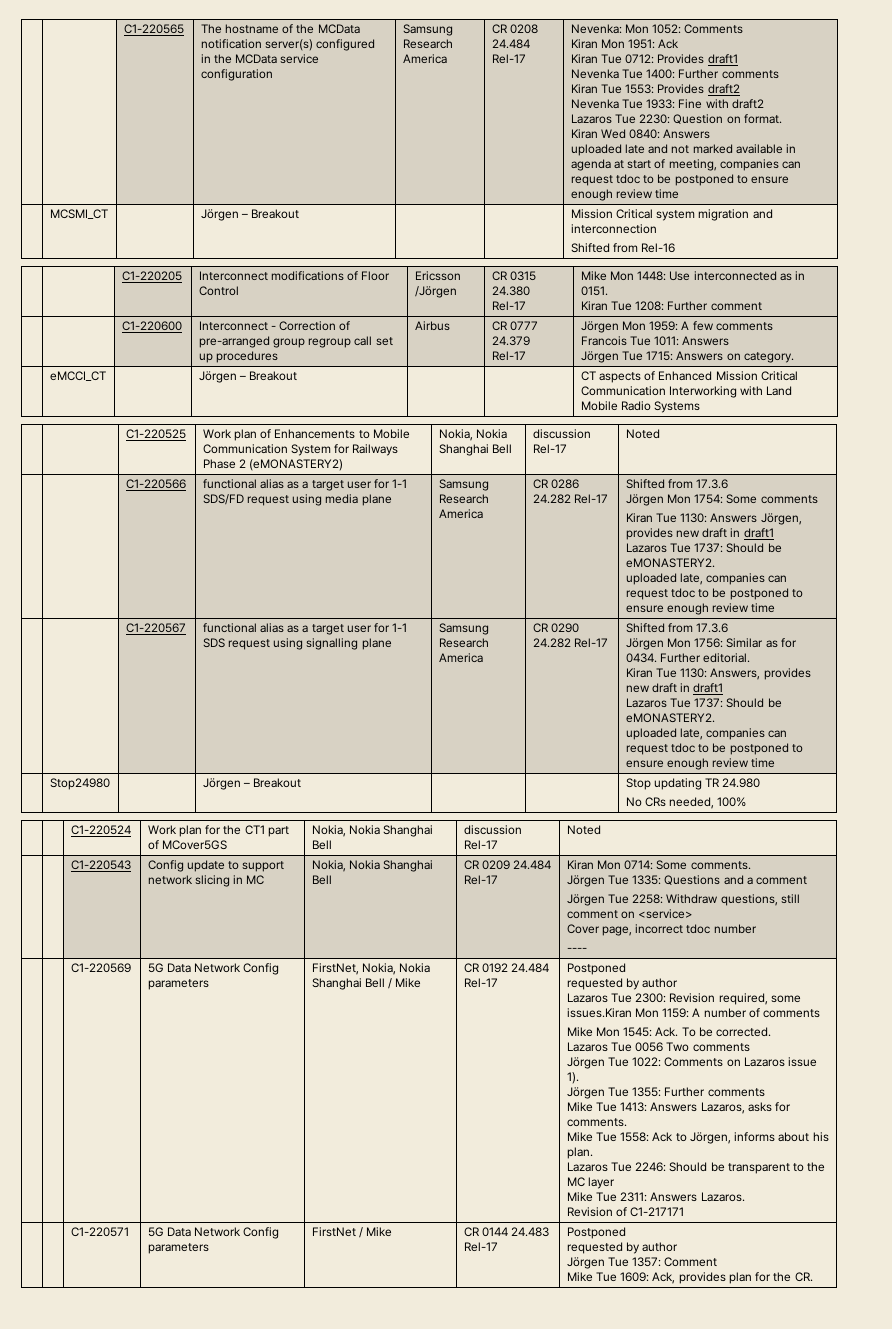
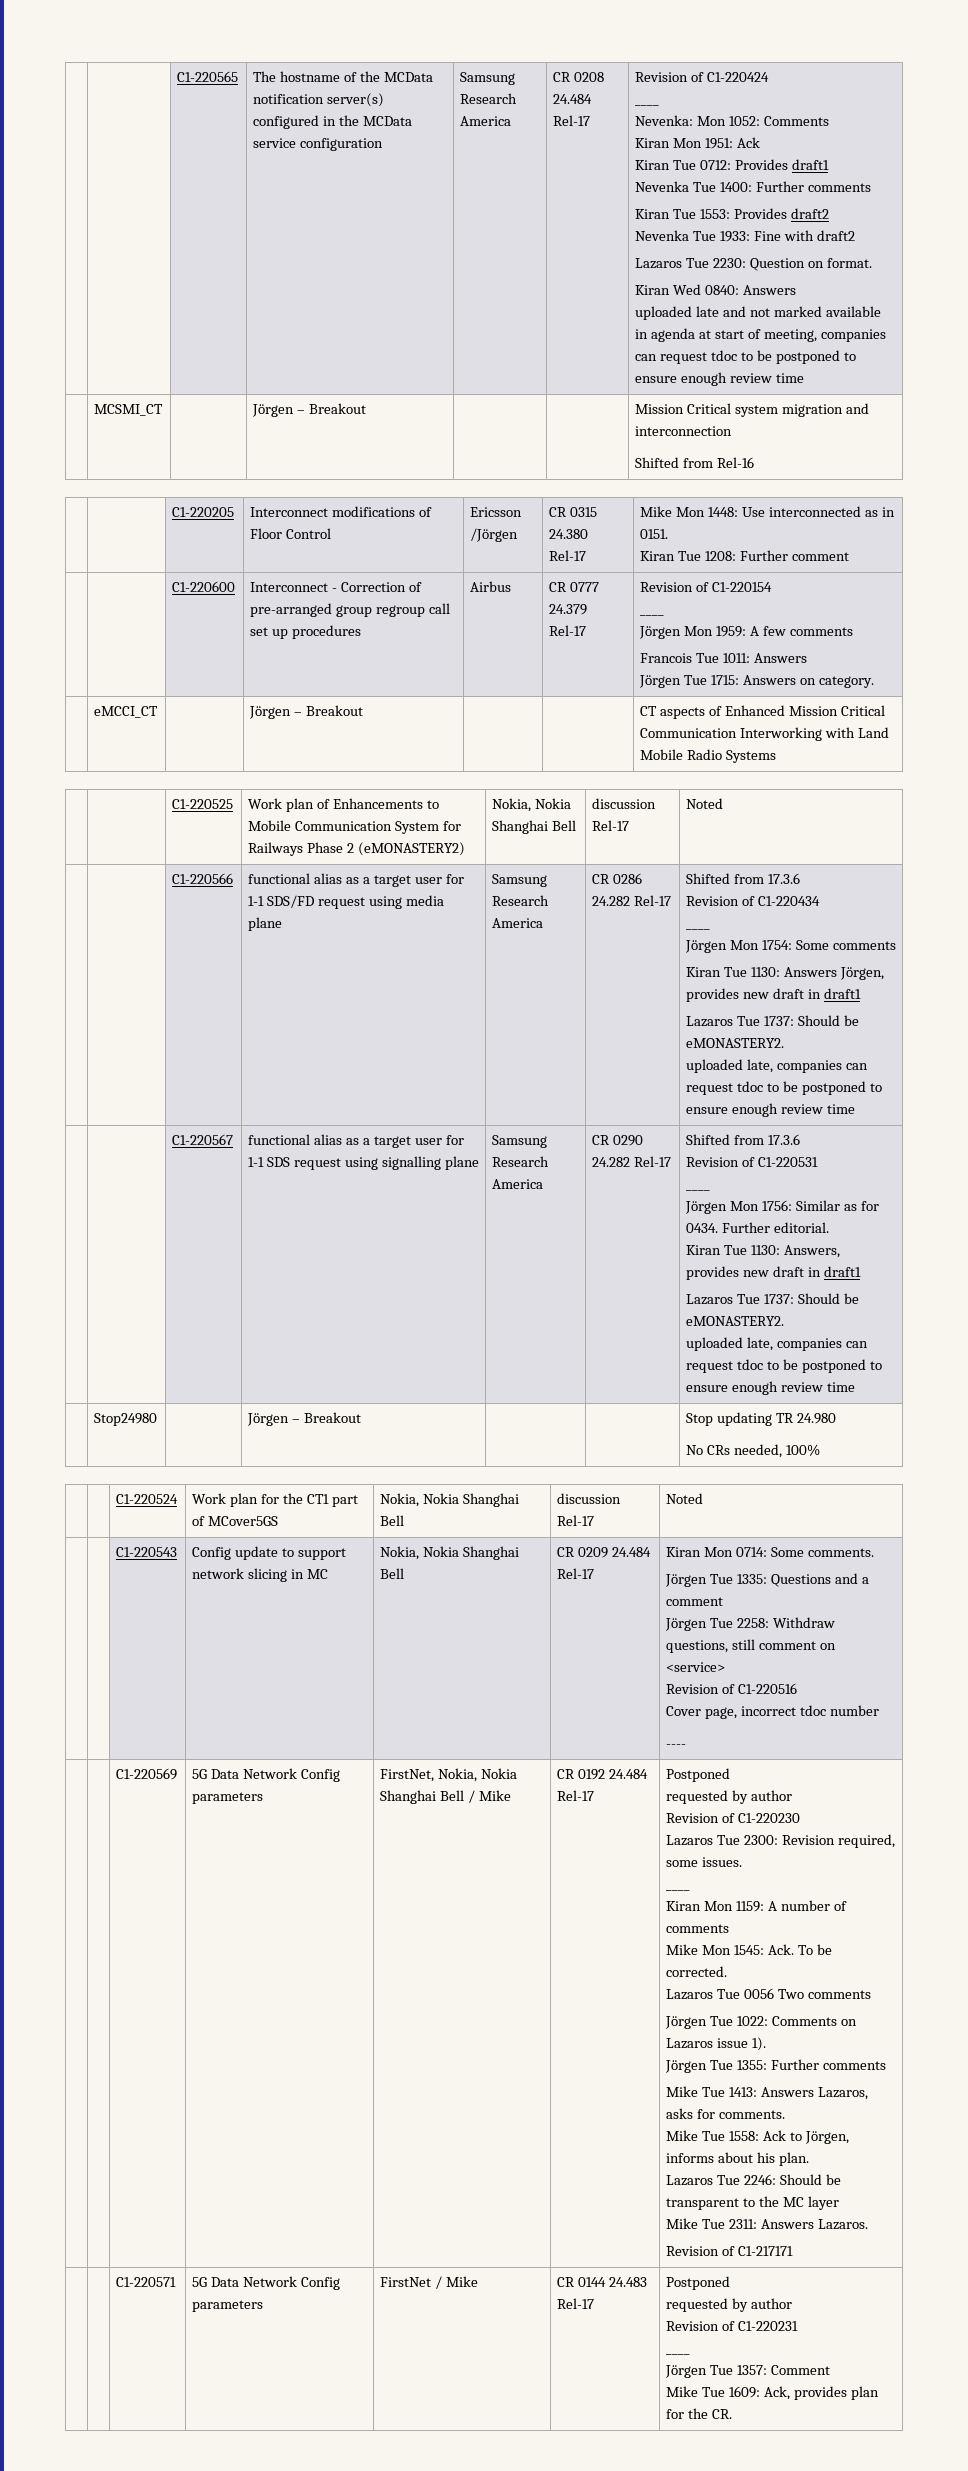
(526, 59) none -> [635,72,769,82] [635,104,660,106] Revision of C1-220424 // ____ //
(526, 356) none -> [640,582,772,592] [640,614,665,616] Revision of C1-220154 // ____ //
(729, 484) none -> [686,896,820,906] [686,928,711,930] // Revision of C1-220434 // ____
(729, 628) none -> [686,1157,818,1167] [686,1189,711,1191] // Revision of C1-220531 // ____
(694, 914) none -> [666,1683,797,1694] // Revision of C1-220516
(679, 983) none -> [666,1813,800,1823] // Revision of C1-220230
[566,1008,632,1018] issues.Kiran -> [702,1857,743,1867] [666,1889,691,1891] [666,1901,702,1911] issues. // ____ // Kiran
(679, 1247) none -> [666,2321,798,2331] [666,2353,691,2355] // Revision of C1-220231 // ____

